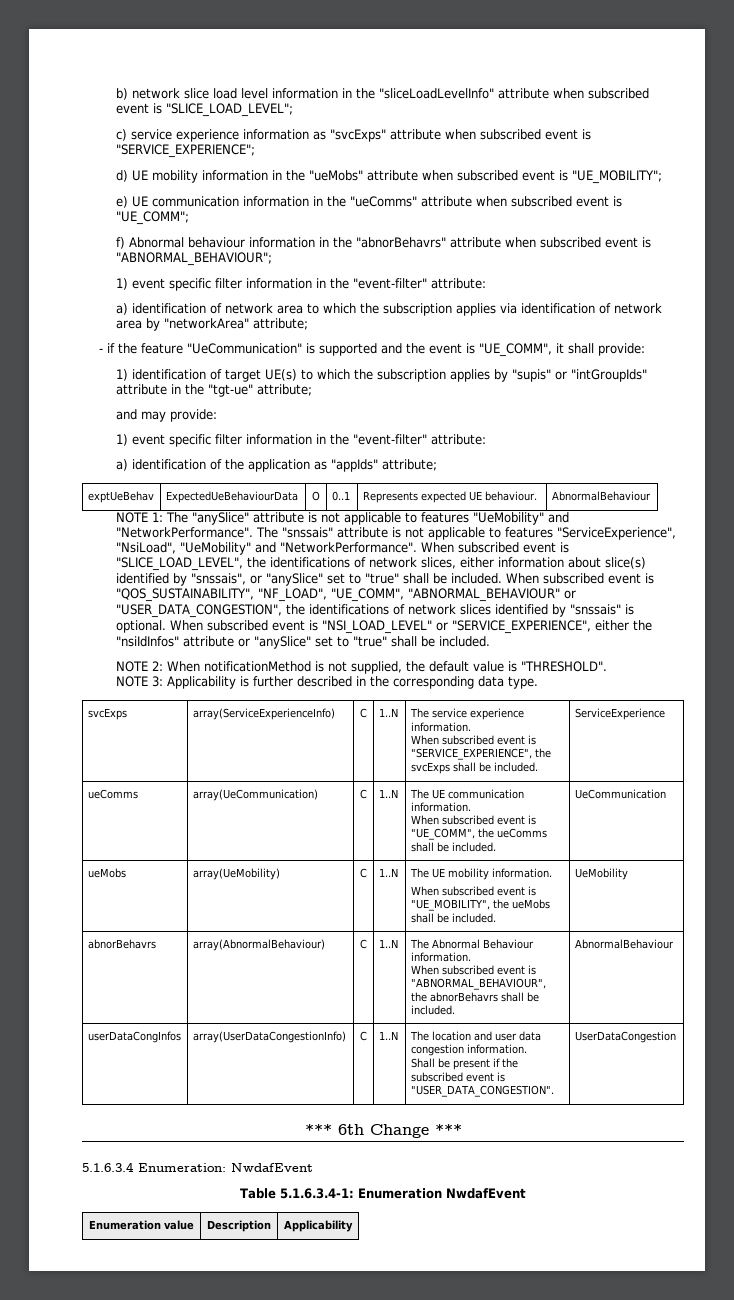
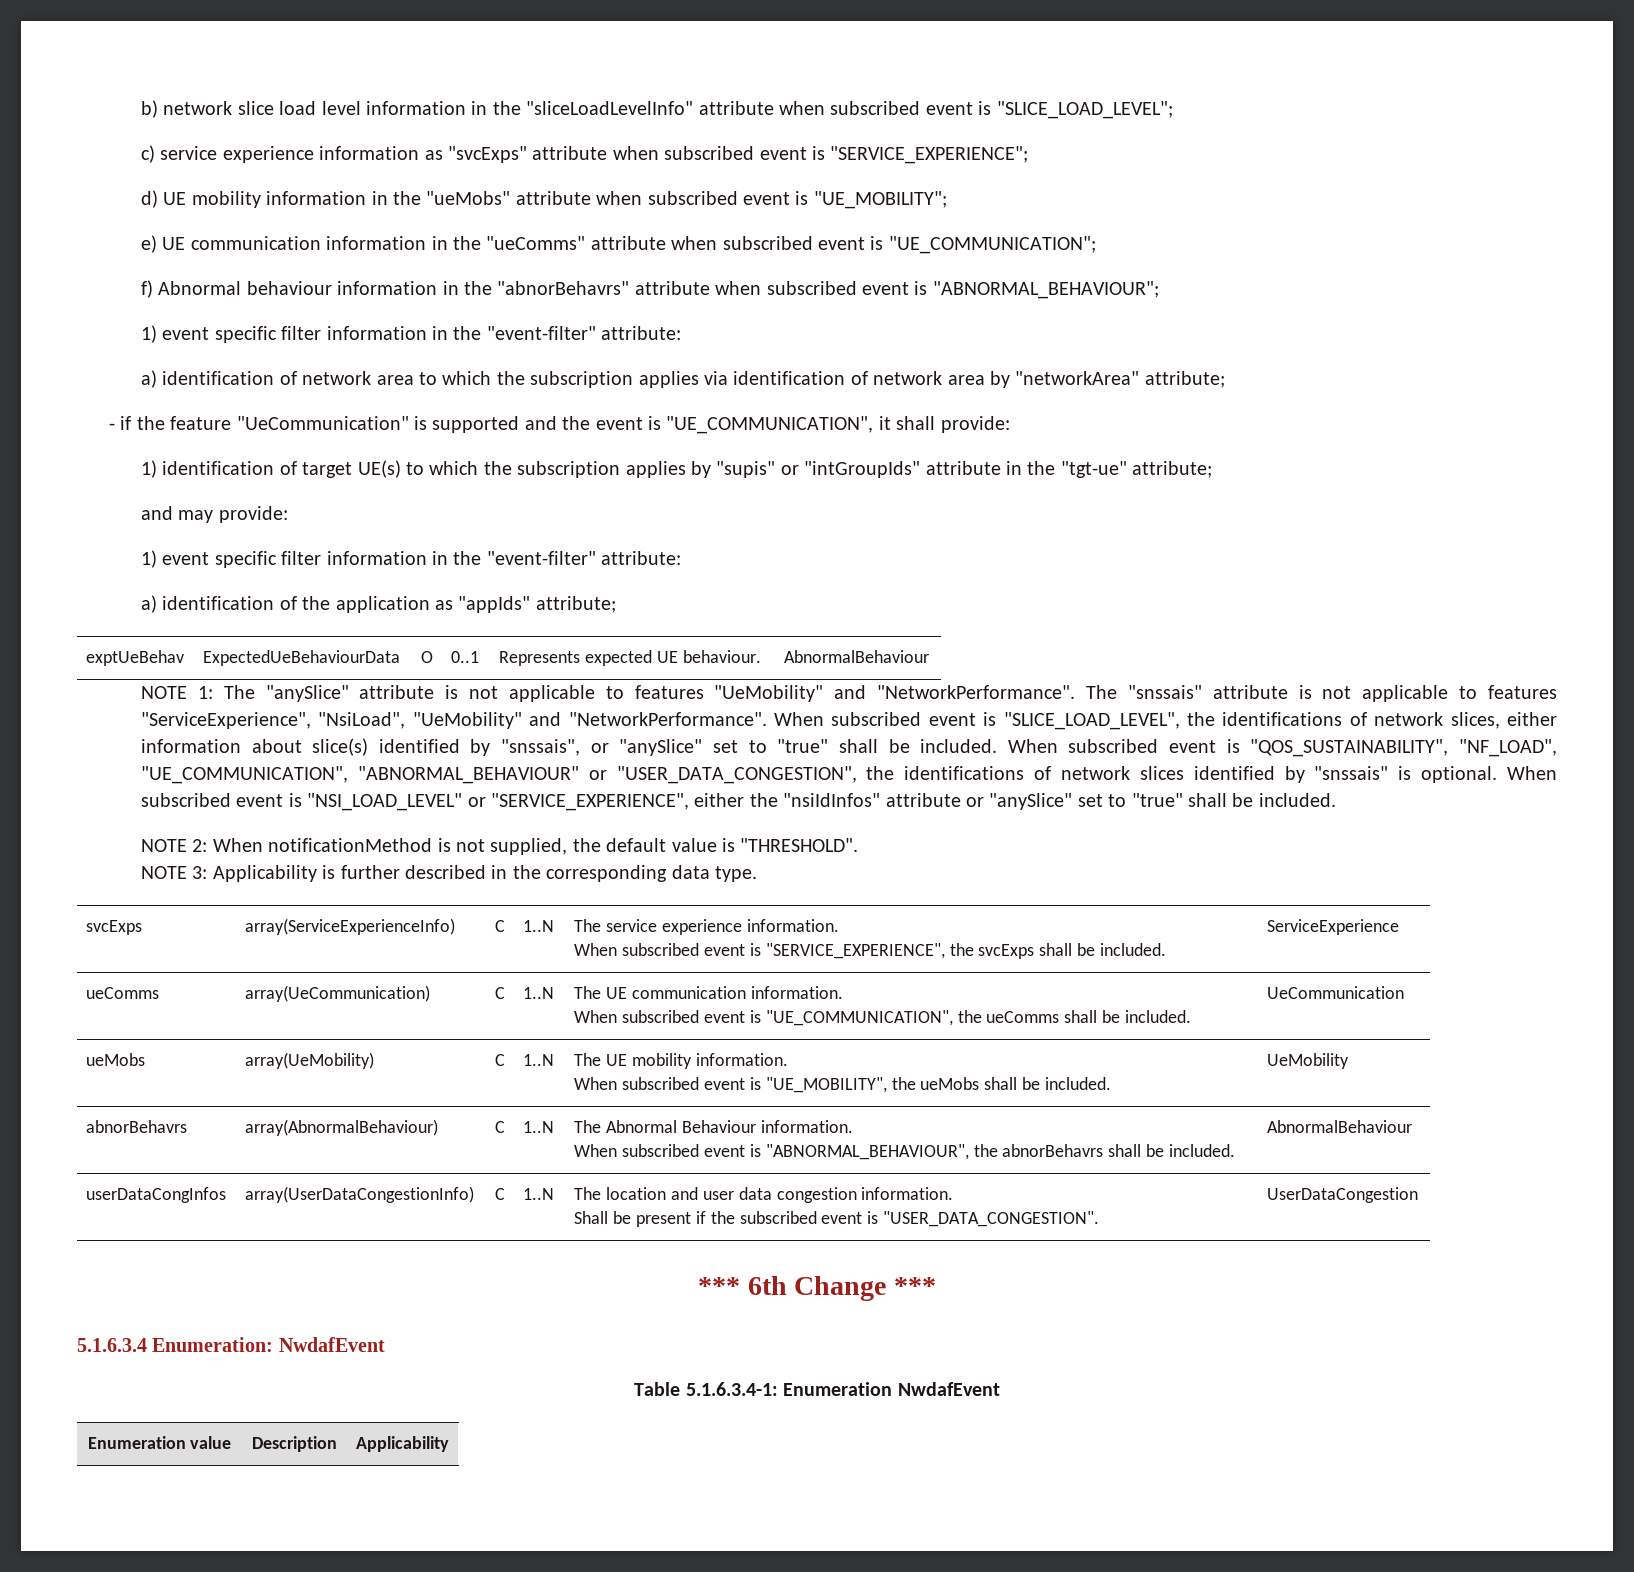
[115,211,189,225] "UE_COMM"; -> [888,236,1096,254] "UE_COMMUNICATION";
[478,343,552,357] "UE_COMM", -> [666,416,874,434] "UE_COMMUNICATION",
[330,588,404,602] "UE_COMM", -> [140,766,348,784] "UE_COMMUNICATION",
[410,828,475,840] "UE_COMM", -> [765,1010,953,1026] "UE_COMMUNICATION",

